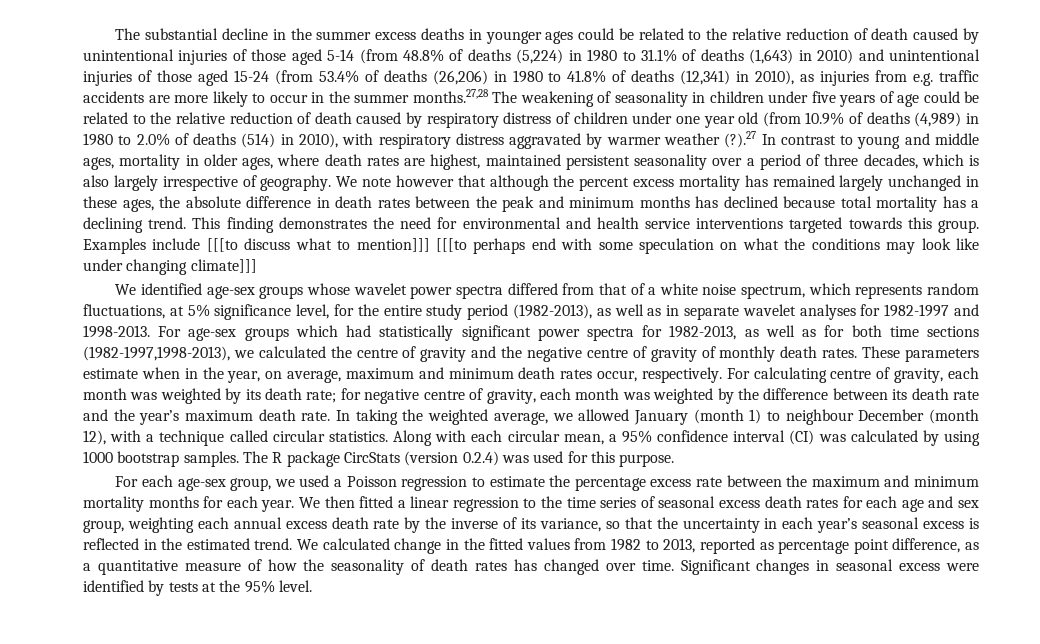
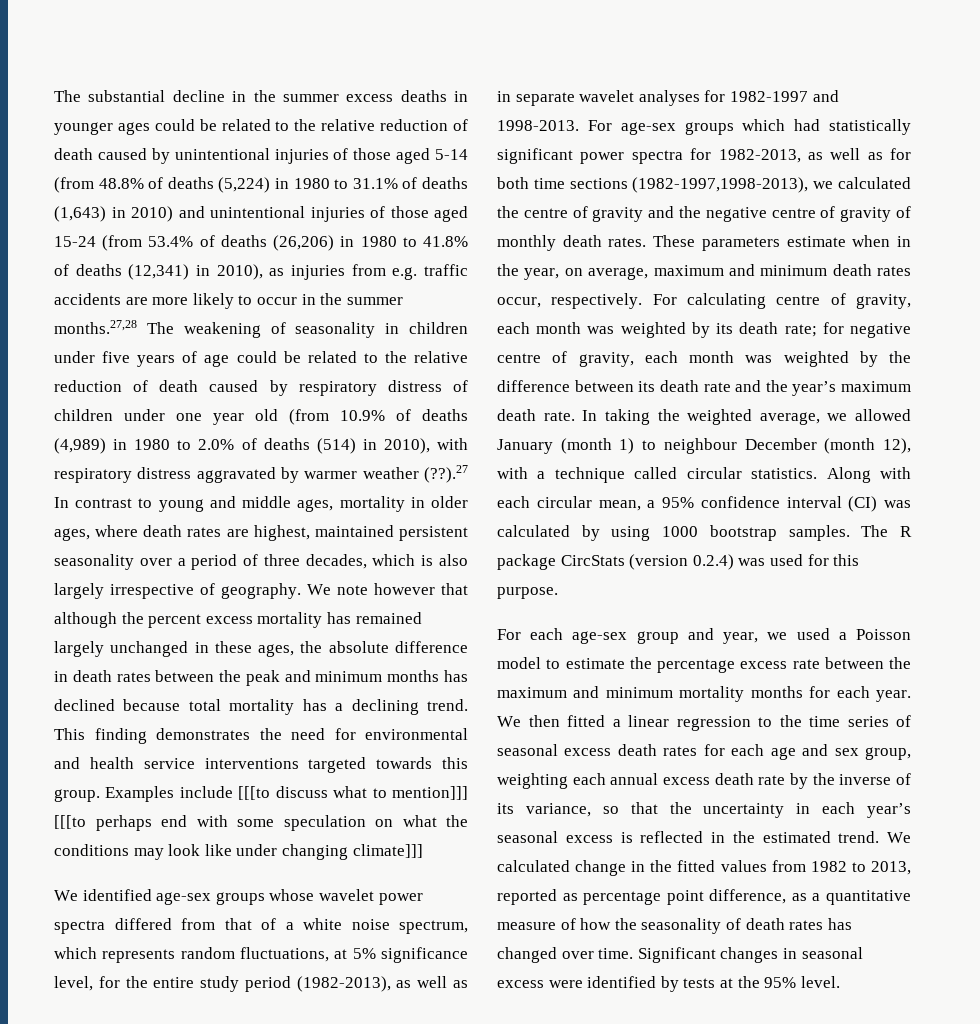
[724,131,757,148] (?).27 -> [424,465,468,483] (??).27
[230,478,272,491] group, -> [636,628,759,644] group and year,
[401,476,468,491] regression -> [497,657,541,669] model

